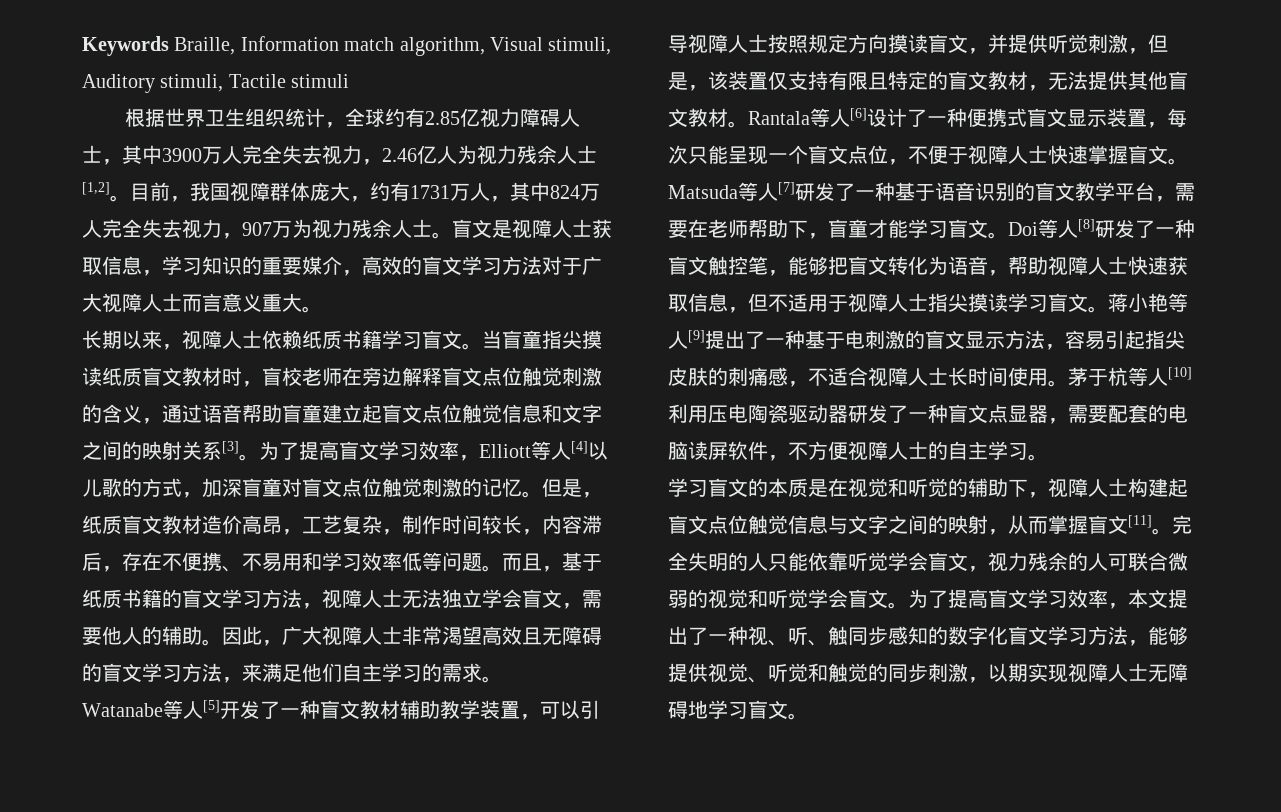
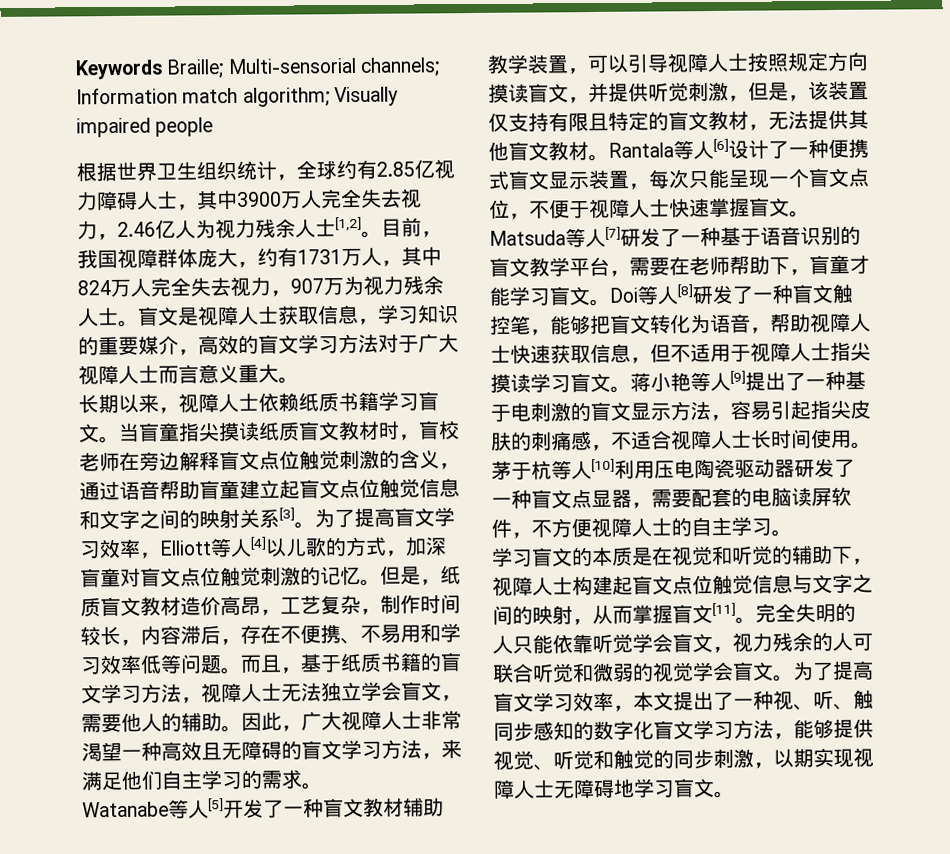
[174,36,612,56] [82,74,350,93] Braille, Information match algorithm, Visual stimuli, Auditory stimuli, Tactile stimuli -> [166,57,440,79] [76,86,398,107] [76,117,214,138] Braille; Multi-sensorial channels; Information match algorithm; Visually impaired people
(482, 635) none -> [121,741,162,761] 一种
(1168, 561) none -> [532,663,594,683] 听觉和
[748,589,808,608] 和听觉 -> (694, 672) none

